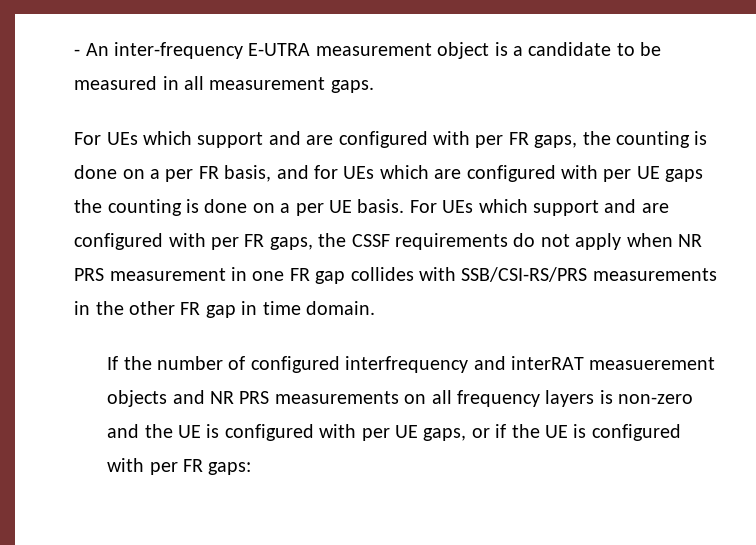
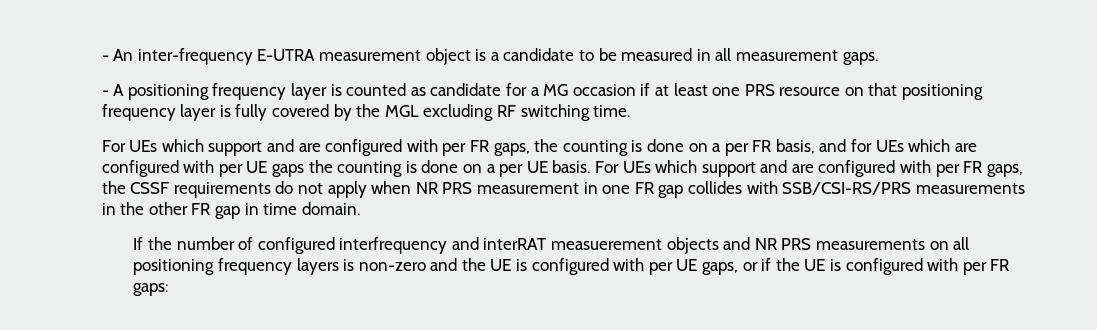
(374, 86) none -> [101,83,984,100] [101,104,631,121] // - A positioning frequency layer is counted as candidate for a MG occasion if at least one PRS resource on that positioning frequency layer is fully covered by the MGL excluding RF switching time.
(452, 397) none -> [133,259,215,275] positioning

